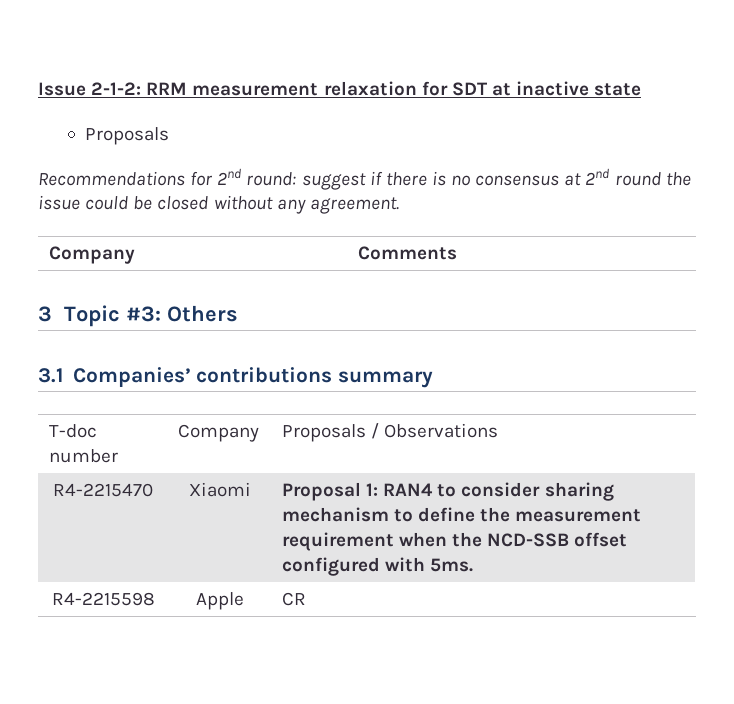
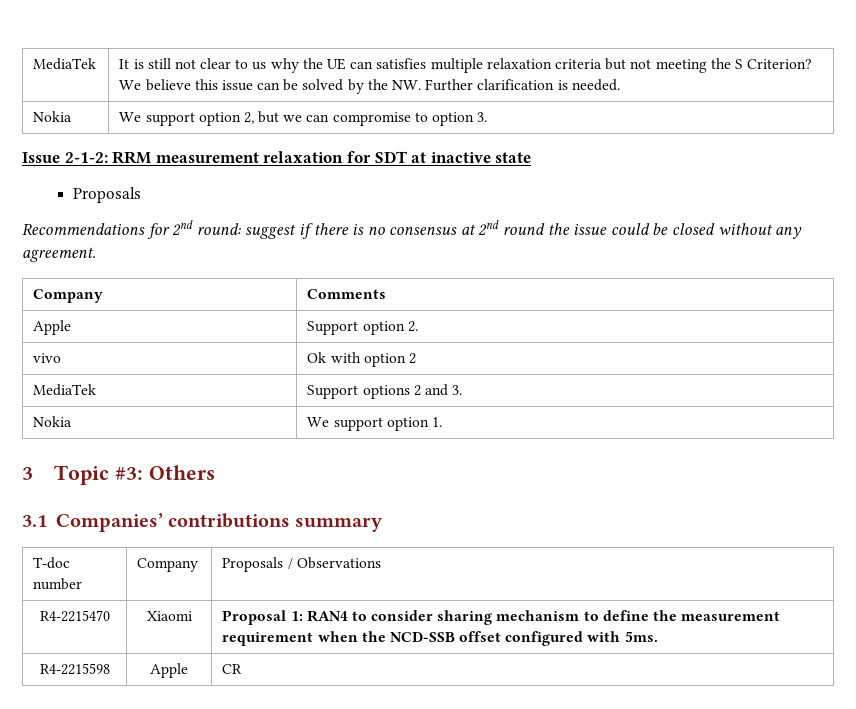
(38, 89) none -> [33,58,97,70] [119,58,813,73] [119,79,620,94] [33,111,73,122] [119,111,488,126] MediaTek | It is still not clear to us why the UE can satisfies multiple relaxation criteria but not meeting the S Criterion? We believe this issue can be solved by the NW. Further clarification is needed. // Nokia | We support option 2, but we can compromise to option 3. //
(457, 253) none -> [33,320,72,335] [307,321,418,335] [33,353,62,363] [307,352,416,367] [33,384,97,396] [307,384,463,399] [33,416,73,427] [307,417,442,431] // Apple | Support option 2. // vivo | Ok with option 2 // MediaTek | Support options 2 and 3. // Nokia | We support option 1.

